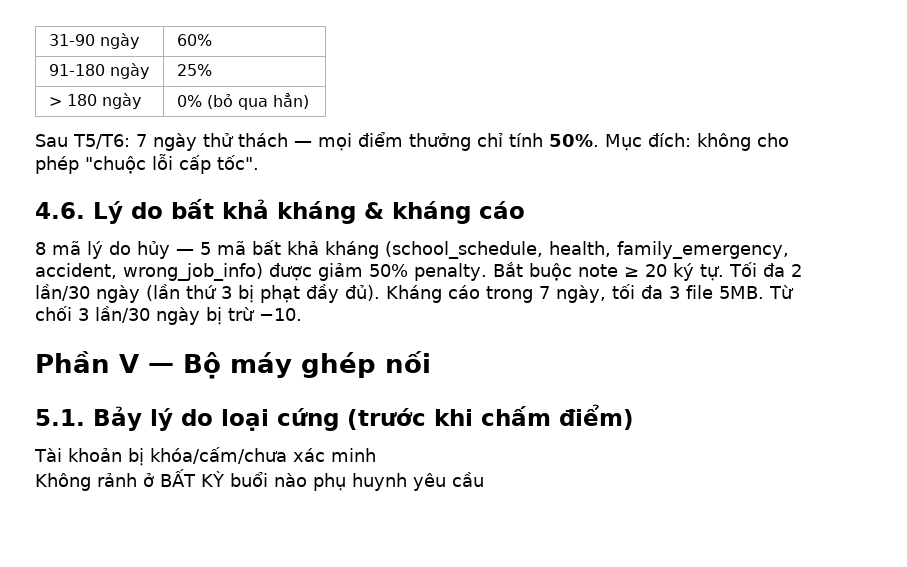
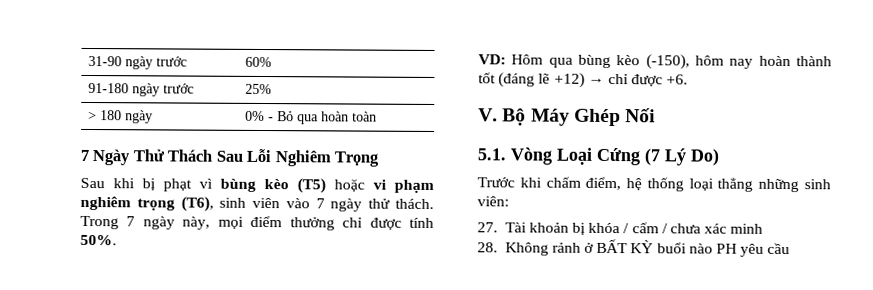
(139, 41) none -> [155,56,187,67] trước
(149, 71) none -> [162,83,194,94] trước
[206,93,309,110] [35,133,312,151] (bỏ qua hẳn) // Sau T5/T6: 7 ngày thử thách — -> [267,111,377,125] [80,148,380,167] [80,177,434,194] [80,195,434,212] [80,215,211,230] - Bỏ qua hoàn toàn // 7 Ngày Thử Thách Sau Lỗi Nghiêm Trọng // Sau khi bị phạt vì bùng kèo (T5) hoặc vi phạm nghiêm trọng (T6), sinh viên vào 7 ngày thử thách. Trong 7 ngày này,
(503, 140) none -> [369,217,402,230] được
[605,133,789,151] [35,154,259,174] [35,199,525,224] [35,240,789,259] [35,262,802,281] [35,284,794,303] [35,306,302,325] [35,351,431,379] [35,404,634,431] [34,447,287,466] Mục đích: không cho phép "chuộc lỗi cấp tốc". // 4.6. Lý do bất khả kháng & kháng cáo // 8 mã lý do hủy — 5 mã bất khả kháng (school_schedule, health, family_emergency, accident, wrong_job_info) được giảm 50% penalty. Bắt buộc note ≥ 20 ký tự. Tối đa 2 lần/30 ngày (lần thứ 3 bị phạt đầy đủ). Kháng cáo trong 7 ngày, tối đa 3 file 5MB. Từ chối 3 lần/30 ngày bị trừ −10. // Phần V — Bộ máy ghép nối // 5.1. Bảy lý do loại cứng (trước khi chấm điểm) // Tài khoản bị khóa/cấm/chưa -> [478,54,832,70] [478,72,689,88] [478,108,657,127] [477,147,719,166] [477,176,831,193] [477,196,509,207] [477,222,702,235] // VD: Hôm qua bùng kèo (-150), hôm nay hoàn thành tốt (đáng lẽ +12) → chỉ được +6. // V. Bộ Máy Ghép Nối // 5.1. Vòng Loại Cứng (7 Lý Do) // Trước khi chấm điểm, hệ thống loại thẳng những sinh viên: // 27. Tài khoản bị khóa / cấm / chưa
(376, 455) none -> [477,242,498,253] 28.
[313,473,407,491] phụ huynh -> [716,243,738,254] PH

